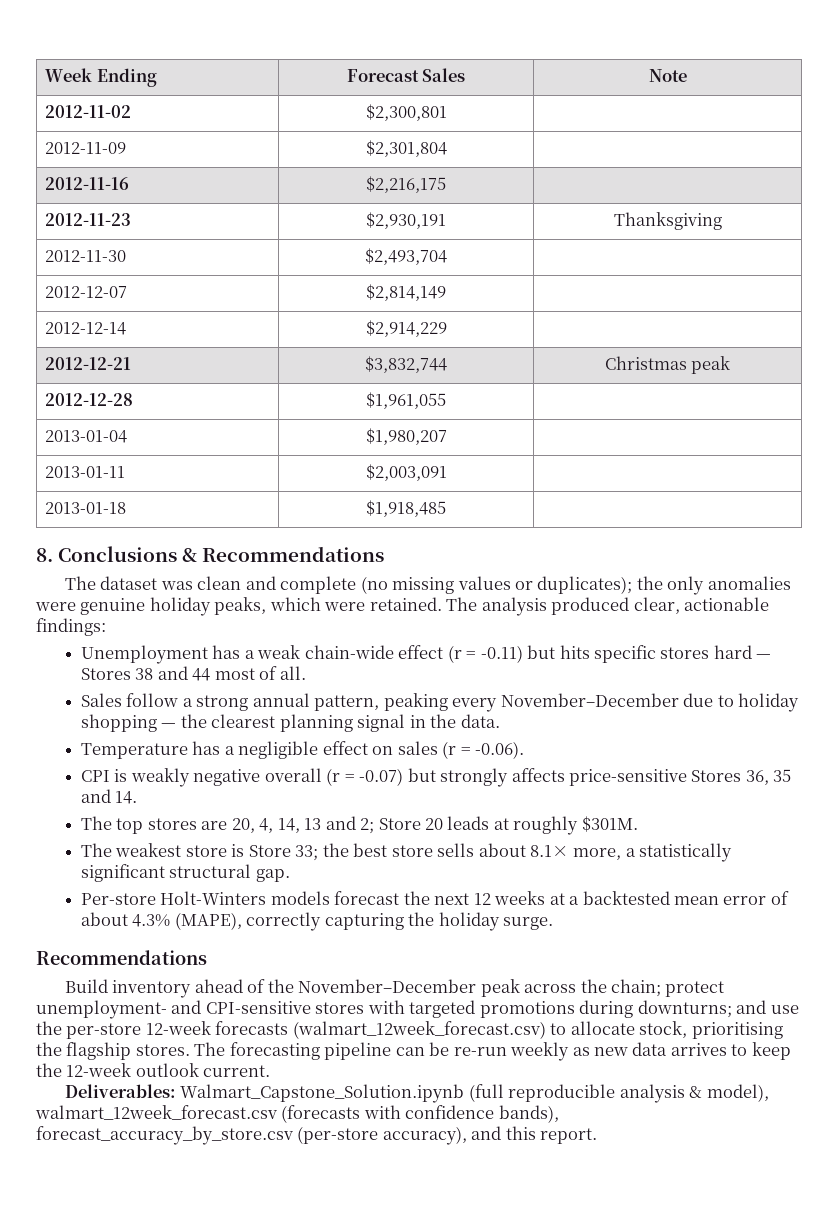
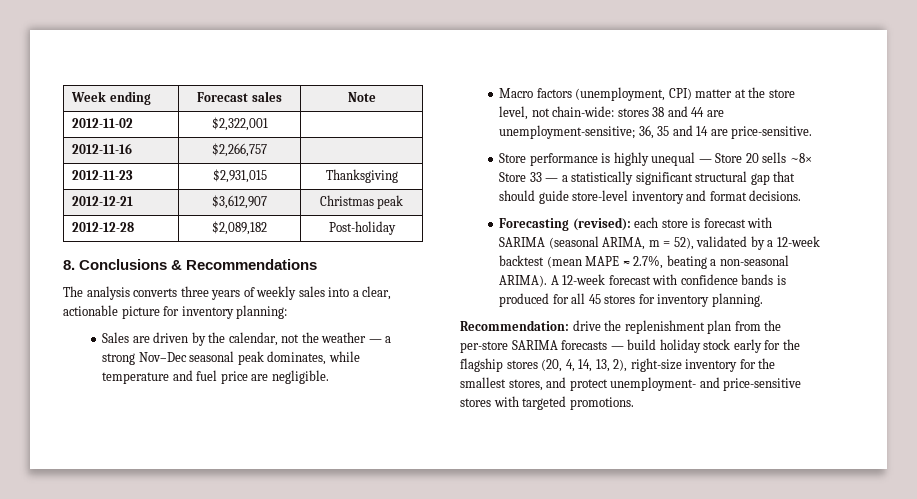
[96,68,157,87] Ending -> [109,91,151,105] ending
[422,68,466,82] Sales -> [251,91,282,102] sales
[365,104,447,121] [45,142,127,154] [365,140,447,157] $2,300,801 | // 2012-11-09 | $2,301,804 -> [211,117,268,131] $2,322,001
[366,176,446,193] $2,216,175 -> [212,143,267,157] $2,266,757
[366,212,446,229] $2,930,191 -> [212,169,267,183] $2,931,015
[45,250,127,262] [365,248,447,265] [45,286,128,298] [366,284,446,301] [45,322,127,335] [365,320,447,337] // 2012-11-30 | $2,493,704 | // 2012-12-07 | $2,814,149 | // 2012-12-14 | $2,914,229 | -> (398, 176) none
[365,356,447,373] $3,832,744 -> [212,195,267,209] $3,612,907
[366,392,446,409] [45,430,128,443] [365,428,447,445] [45,466,126,478] [365,464,447,481] [45,502,127,514] [366,500,446,517] $1,961,055 | // 2013-01-04 | $1,980,207 | // 2013-01-11 | $2,003,091 | // 2013-01-18 | $1,918,485 | -> [212,221,267,235] [328,221,396,235] $2,089,182 | Post-holiday
[100,576,791,595] [35,597,770,616] [36,618,106,636] [80,645,772,664] [80,666,306,681] [80,693,799,712] [80,714,500,732] [80,741,525,759] [80,768,792,787] [80,789,138,804] [80,816,638,835] [80,843,733,862] [80,864,290,882] [80,891,789,905] [80,912,554,931] [36,950,207,965] [64,979,661,998] dataset was clean and complete (no missing values or duplicates); the only anomalies were genuine holiday peaks, which were retained. The analysis produced clear, actionable findings: // Unemployment has a weak chain-wide effect (r = -0.11) but hits specific stores hard — Stores 38 and 44 most of all. // Sales follow a strong annual pattern, peaking every November–December due to holiday shopping — the clearest planning signal in the data. // Temperature has a negligible effect on sales (r = -0.06). // CPI is weakly negative overall (r = -0.07) but strongly affects price-sensitive Stores 36, 35 and 14. // The top stores are 20, 4, 14, 13 and 2; Store 20 leads at roughly $301M. // The weakest store is Store 33; the best store sells about 8.1× more, a statistically significant structural gap. // Per-store Holt-Winters models forecast the next 12 weeks at a backtested mean error of about 4.3% (MAPE), correctly capturing the holiday surge. // Recommendations // Build inventory ahead of the November–December peak across the chain; -> [86,286,392,300] [63,305,288,319] [102,332,392,346] [102,351,360,365] [102,370,329,384] [499,87,795,101] [499,106,724,120] [499,125,813,139] [499,152,812,166] [499,171,796,185] [499,190,802,204] [499,217,773,231] [499,236,820,250] [499,255,789,269] [499,274,786,287] [499,293,763,307] [460,320,782,334] [460,339,800,353] [460,358,776,372] [460,377,567,391] analysis converts three years of weekly sales into a clear, actionable picture for inventory planning: // Sales are driven by the calendar, not the weather — a strong Nov–Dec seasonal peak dominates, while temperature and fuel price are negligible. // Macro factors (unemployment, CPI) matter at the store level, not chain-wide: stores 38 and 44 are unemployment-sensitive; 36, 35 and 14 are price-sensitive. // Store performance is highly unequal — Store 20 sells ~8× Store 33 — a statistically significant structural gap that should guide store-level inventory and format decisions. // Forecasting (revised): each store is forecast with SARIMA (seasonal ARIMA, m = 52), validated by a 12-week backtest (mean MAPE ≈ 2.7%, beating a non-seasonal ARIMA). A 12-week forecast with confidence bands is produced for all 45 stores for inventory planning. // Recommendation: drive the replenishment plan from the per-store SARIMA forecasts — build holiday stock early for the flagship stores (20, 4, 14, 13, 2), right-size inventory for the smallest stores, and
[205,1001,311,1014] CPI-sensitive -> [723,378,802,391] price-sensitive
[479,1000,799,1018] [36,1021,783,1039] [36,1042,791,1061] [36,1063,271,1077] [64,1084,769,1103] [35,1105,559,1123] [36,1126,598,1145] promotions during downturns; and use the per-store 12-week forecasts (walmart_12week_forecast.csv) to allocate stock, prioritising the flagship stores. The forecasting pipeline can be re-run weekly as new data arrives to keep the 12-week outlook current. // Deliverables: Walmart_Capstone_Solution.ipynb (full reproducible analysis & model), walmart_12week_forecast.csv (forecasts with confidence bands), forecast_accuracy_by_store.csv (per-store accuracy), and this report. -> [569,397,634,410] promotions.

